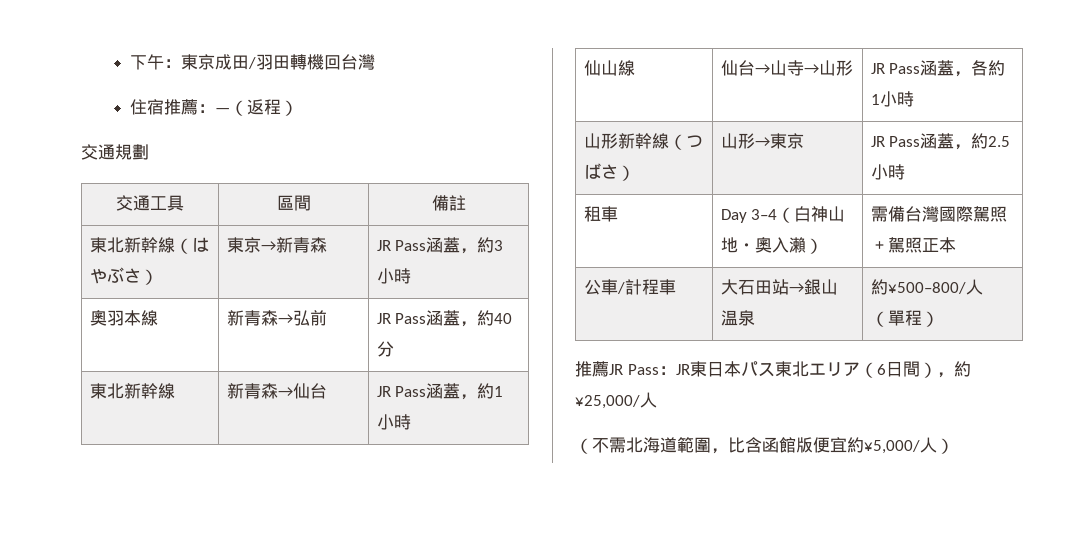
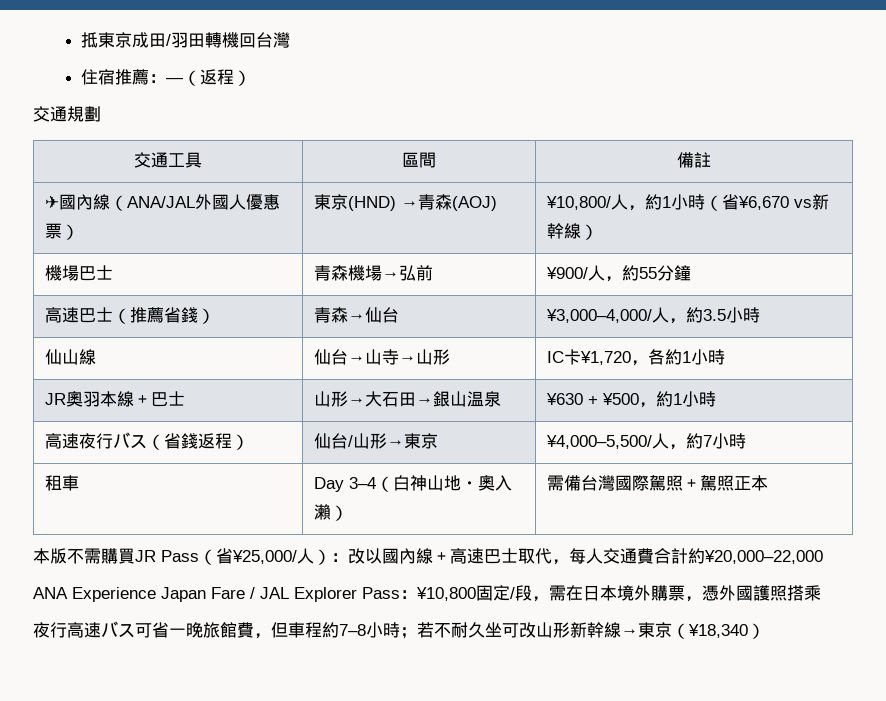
[129,54,181,70] 下午： -> [81,32,99,48] 抵
[89,237,209,254] [89,267,141,284] 東北新幹線（はやぶさ -> [45,194,281,211] [45,223,63,239] ✈國內線（ANA/JAL外國人優惠票
[260,237,327,253] [376,237,504,254] [376,268,411,284] [89,310,158,326] [226,310,327,326] [376,310,513,327] [376,341,394,357] [89,383,175,399] [226,383,327,399] [376,383,504,400] →新青森 | JR Pass涵蓋，約3小時 // 奧羽本線 | 新青森→弘前 | JR Pass涵蓋，約40分 // 東北新幹線 | 新青森→仙台 | JR Pass涵蓋，約1 -> [348,194,498,211] [546,194,830,211] [547,223,599,240] [45,265,114,281] [314,265,434,281] [546,265,692,282] [45,307,216,324] [314,307,400,323] [546,307,727,324] (HND) →青森(AOJ) | ¥10,800/人，約1小時（省¥6,670 vs新幹線） // 機場巴士 | 青森機場→弘前 | ¥900/人，約55分鐘 // 高速巴士（推薦省錢） | 青森→仙台 | ¥3,000–4,000/人，約3.5
[870,60,955,76] JR Pass涵蓋 -> [547,349,632,365] IC卡¥1,720
[583,133,703,150] [583,163,635,181] 山形新幹線（つばさ） | -> [45,391,186,407] [314,391,502,407] [546,391,717,408] [45,432,250,450] [314,433,354,449] JR奧羽本線＋巴士 | 山形→大石田→銀山温泉 | ¥630 + ¥500，約1小時 // 高速夜行バス（省錢返程） | 仙台/
[870,133,1011,150] JR Pass涵蓋，約2.5 -> [546,433,713,450] ¥4,000–5,500/人，約7
[583,279,676,295] [720,279,838,295] [720,310,755,326] [870,279,983,295] [870,310,939,327] [575,361,971,378] [575,392,657,409] [575,437,937,454] // 公車/計程車 | 大石田站→銀山温泉 | 約¥500–800/人（單程） // 推薦JR Pass：JR東日本パス東北エリア（6日間），約¥25,000/人 // （不需北海道範圍，比含函館版便宜約¥5,000/人 -> [33,548,823,565] [33,585,821,602] [33,621,748,639] // 本版不需購買JR Pass（省¥25,000/人）：改以國內線＋高速巴士取代，每人交通費合計約¥20,000–22,000 // ANA Experience Japan Fare / JAL Explorer Pass：¥10,800固定/段，需在日本境外購票，憑外國護照搭乘 // 夜行高速バス可省一晚旅館費，但車程約7–8小時；若不耐久坐可改山形新幹線→東京（¥18,340

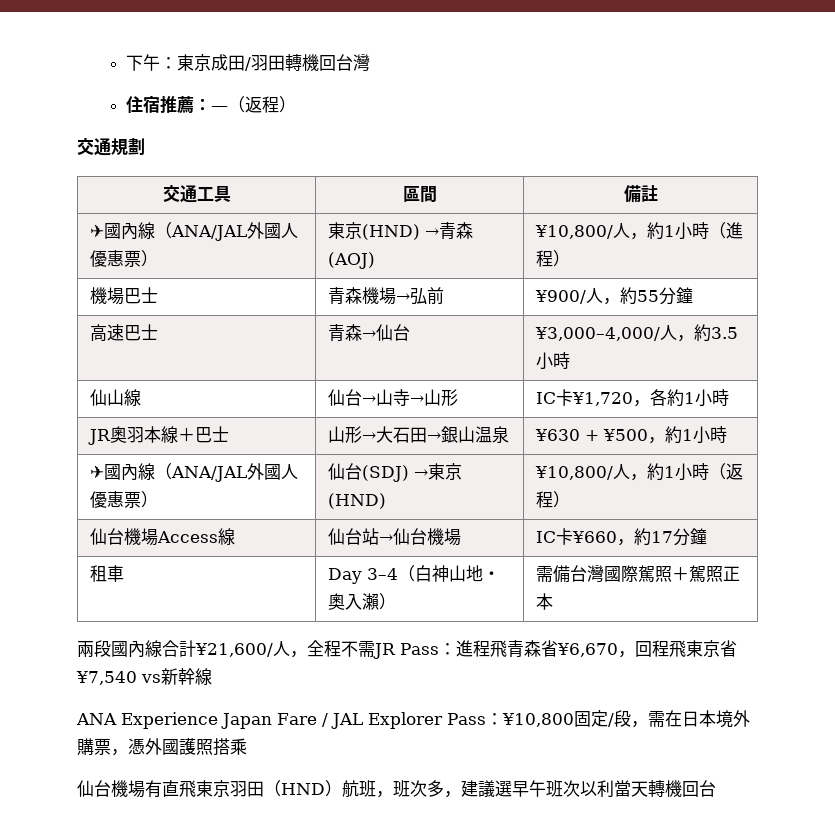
[81,32,99,48] 抵 -> [126,54,178,71] 下午：
[722,194,830,210] [547,223,582,239] 省¥6,670 vs新幹線 -> [726,222,744,239] [536,250,554,267] 進程
[113,307,216,324] （推薦省錢） -> (159, 332) none
[45,432,233,450] 高速夜行バス（省錢返程 -> [90,463,299,482] [90,491,142,508] ✈國內線（ANA/JAL外國人優惠票
[348,433,439,449] [546,433,747,450] /山形→東京 | ¥4,000–5,500/人，約7小時 -> [362,463,463,482] [328,493,387,509] [535,463,744,481] [536,491,571,508] [90,528,236,546] [328,528,462,546] [536,528,708,546] (SDJ) →東京(HND) | ¥10,800/人，約1小時（返程） // 仙台機場Access線 | 仙台站→仙台機場 | IC卡¥660，約17分鐘
[33,548,823,565] 本版不需購買JR Pass（省¥25,000/人）：改以國內線＋高速巴士取代，每人交通費合計約¥20,000–22,000 -> [77,640,737,659] [76,668,212,685] 兩段國內線合計¥21,600/人，全程不需JR Pass：進程飛青森省¥6,670，回程飛東京省¥7,540 vs新幹線
[33,621,765,639] 夜行高速バス可省一晚旅館費，但車程約7–8小時；若不耐久坐可改山形新幹線→東京（¥18,340） -> [77,780,716,798] 仙台機場有直飛東京羽田（HND）航班，班次多，建議選早午班次以利當天轉機回台

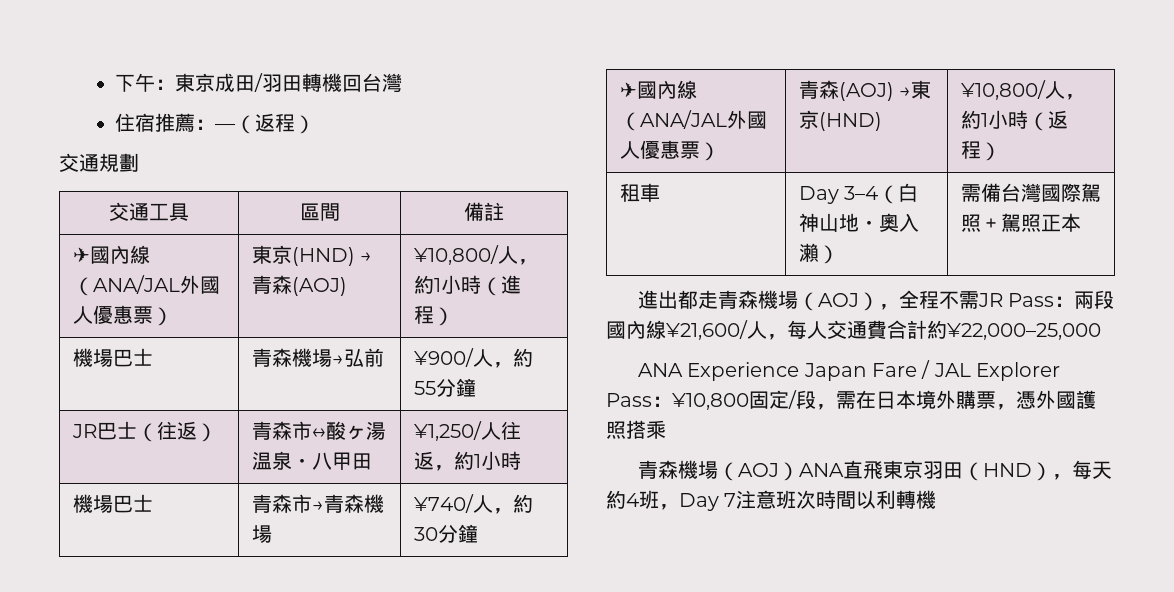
[90,324,159,342] [328,324,411,342] [535,324,739,342] [536,352,571,370] [90,389,142,406] [328,389,459,406] [536,389,730,407] [88,426,230,445] [328,426,510,443] [535,426,728,444] [90,463,299,482] [90,491,159,508] [328,463,410,482] 高速巴士 | 青森→仙台 | ¥3,000–4,000/人，約3.5小時 // 仙山線 | 仙台→山寺→山形 | IC卡¥1,720，各約1小時 // JR奧羽本線＋巴士 | 山形→大石田→銀山温泉 | ¥630 + ¥500，約1小時 // ✈國內線（ANA/JAL外國人優惠票） | 仙台(SDJ) -> [71,421,217,442] [251,421,386,440] [251,451,372,470] [413,421,521,441] [413,451,521,471] [72,494,153,513] [251,494,384,513] [251,525,272,543] [413,494,533,514] [413,524,478,543] [619,80,697,99] [619,110,767,131] [619,140,720,161] [798,80,894,101] JR巴士（往返） | 青森市↔酸ヶ湯温泉・八甲田 | ¥1,250/人往返，約1小時 // 機場巴士 | 青森市→青森機場 | ¥740/人，約30分鐘 // ✈國內線（ANA/JAL外國人優惠票） | 青森(AOJ)
[90,528,236,546] [328,528,462,546] [536,528,708,546] // 仙台機場Access線 | 仙台站→仙台機場 | IC卡¥660，約17分鐘 -> (1001, 151) none
[77,640,290,658] 兩段國內線合計¥21,600/人 -> [637,290,879,311] 進出都走青森機場（AOJ）
[455,640,737,658] [76,668,212,685] 進程飛青森省¥6,670，回程飛東京省¥7,540 vs新幹線 -> [1074,290,1115,309] [606,320,1101,340] 兩段國內線¥21,600/人，每人交通費合計約¥22,000–25,000
[77,780,162,798] 仙台機場有 -> [637,460,844,481] 青森機場（AOJ）ANA
[342,780,716,798] 航班，班次多，建議選早午班次以利當天轉機回台 -> [1051,460,1112,480] [606,490,937,511] ，每天約4班，Day 7注意班次時間以利轉機

